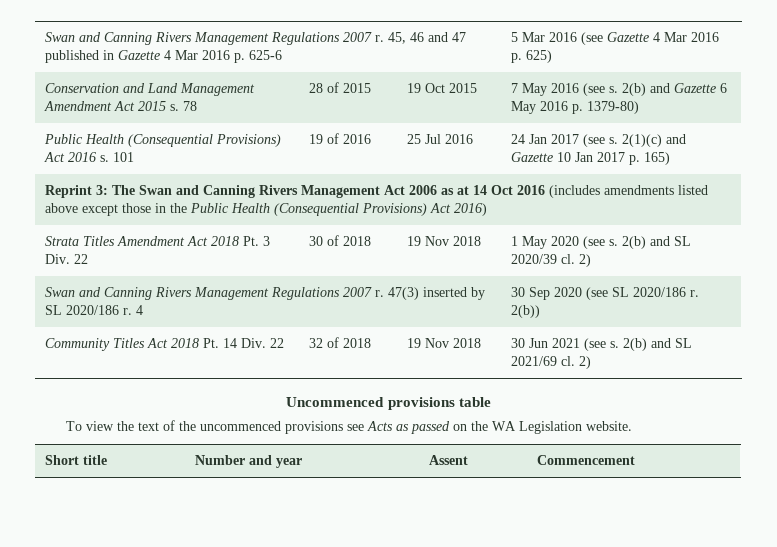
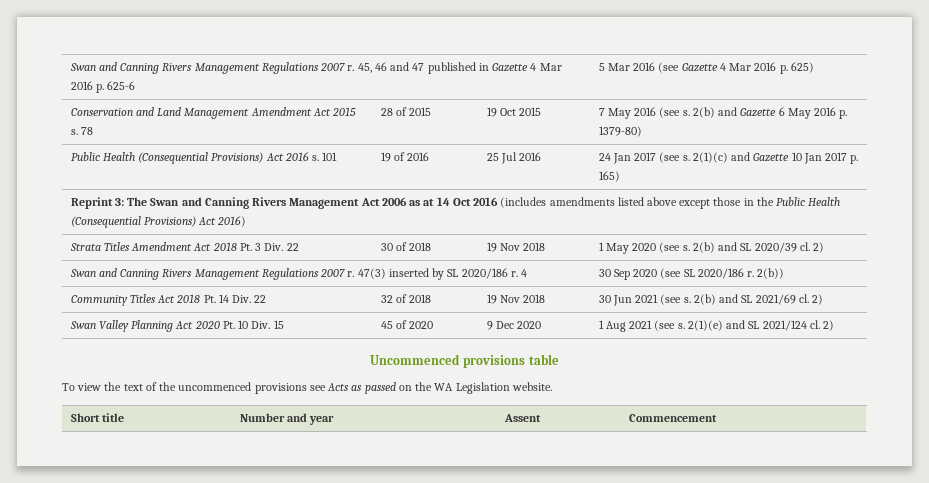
(592, 362) none -> [69,320,284,332] [380,320,434,329] [486,321,542,330] [598,320,835,332] // Swan Valley Planning Act 2020 Pt. 10 Div. 15 | 45 of 2020 | 9 Dec 2020 | 1 Aug 2021 (see s. 2(1)(e) and SL 2021/124 cl. 2)

